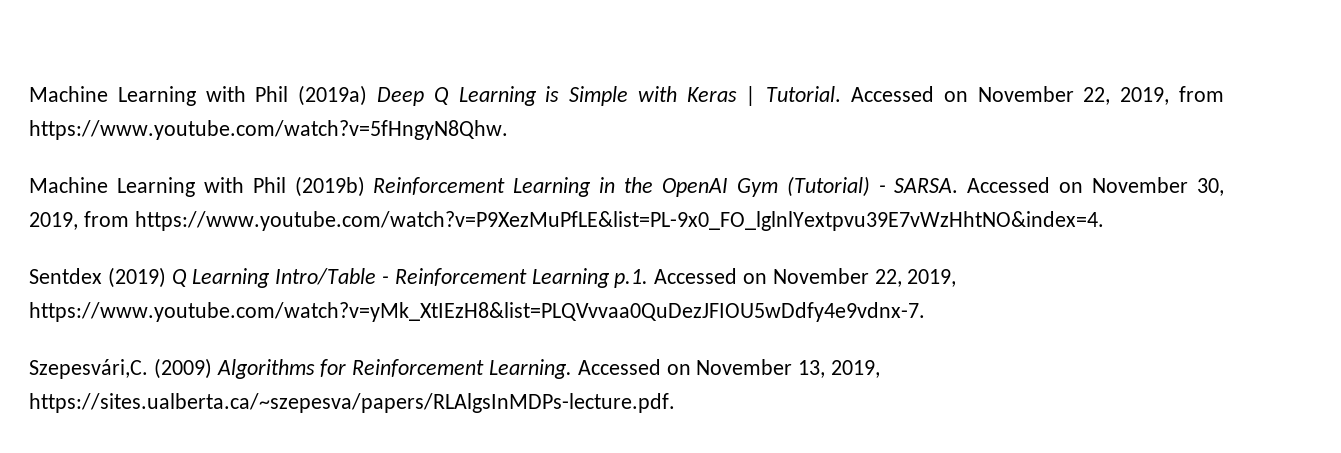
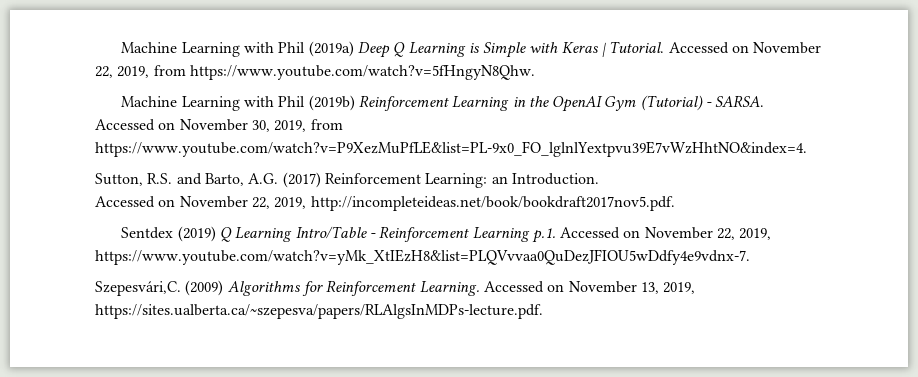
(1104, 221) none -> [95,172,599,188] [95,196,675,211] // Sutton, R.S. and Barto, A.G. (2017) Reinforcement Learning: an Introduction. // Accessed on November 22, 2019, http://incompleteideas.net/book/bookdraft2017nov5.pdf.

